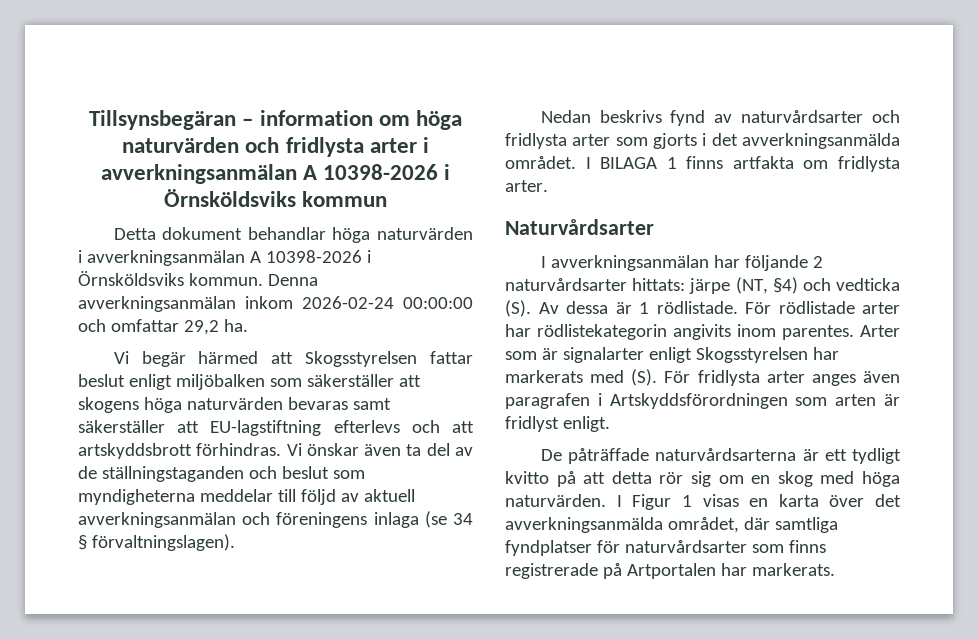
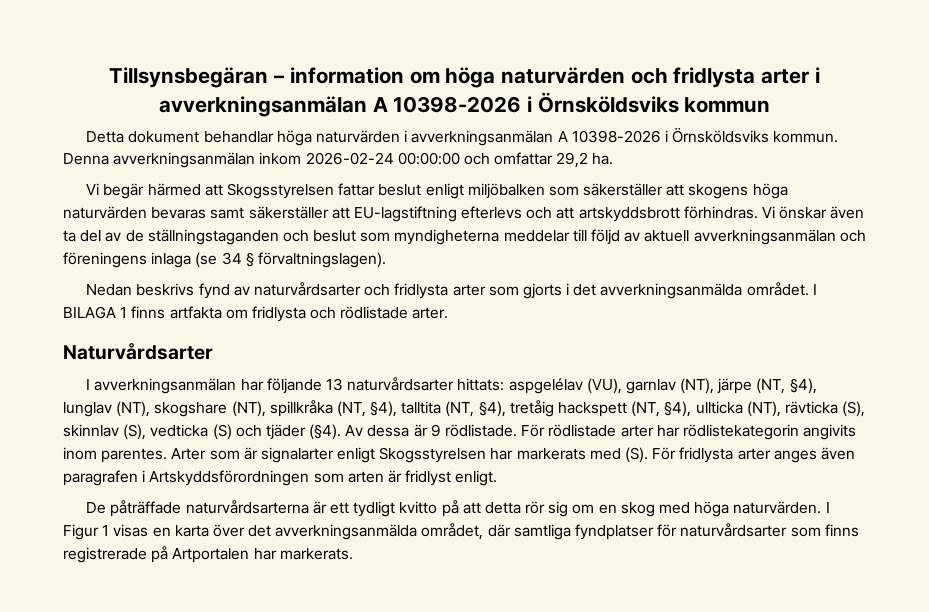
(900, 164) none -> [310,306,409,319] och rödlistade
[812,256,823,268] 2 -> [325,378,343,391] 13
[689,277,901,294] [505,300,531,317] järpe (NT, §4) och vedticka (S). -> [508,378,817,394] [63,400,866,417] [63,424,342,440] aspgelélav (VU), garnlav (NT), järpe (NT, §4), lunglav (NT), skogshare (NT), spillkråka (NT, §4), talltita (NT, §4), tretåig hackspett (NT, §4), ullticka (NT), rävticka (S), skinnlav (S), vedticka (S) och tjäder (§4).
[639,302,649,314] 1 -> [430,424,441,437] 9

